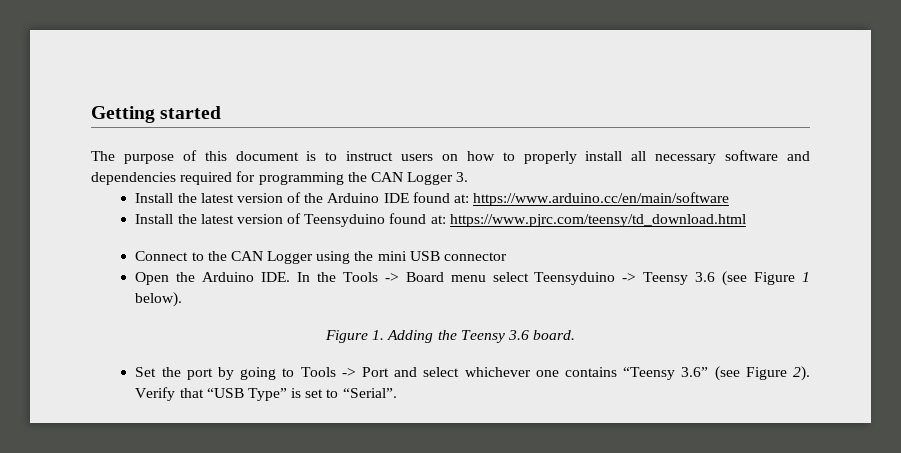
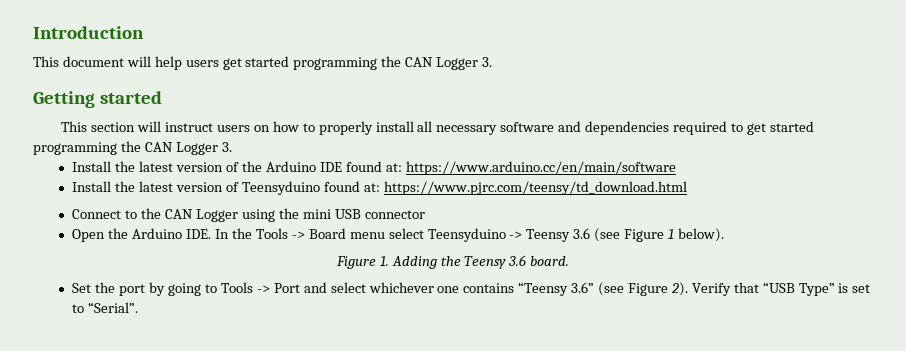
[91,106,222,123] [91,150,338,164] Getting started // The purpose of this document is to -> [33,26,144,39] [33,56,493,70] [33,91,162,108] [61,121,162,132] Introduction // This document will help users get started programming the CAN Logger 3. // Getting started // This section will
[236,171,256,182] for -> [730,121,814,135] to get started

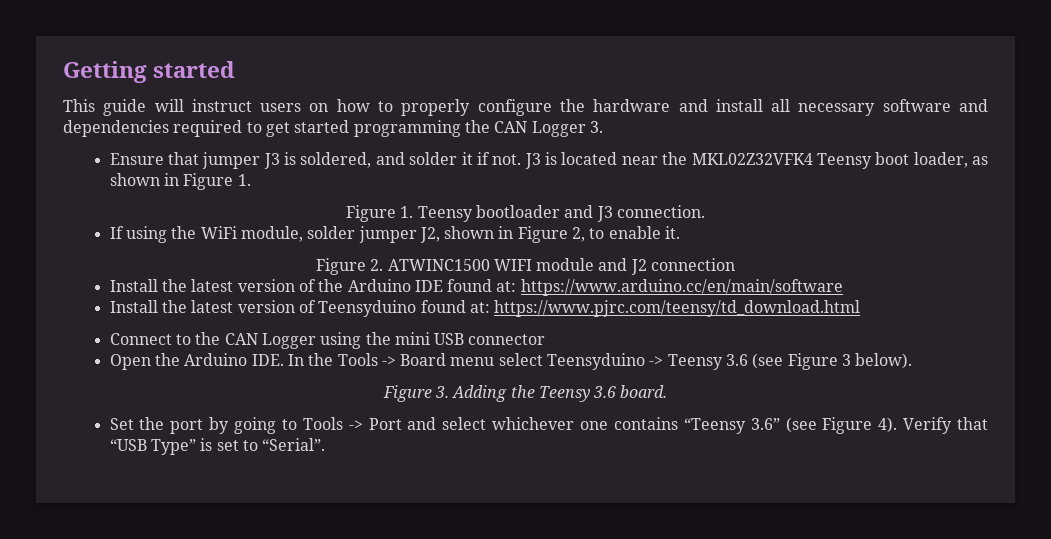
[33,26,144,39] [33,56,493,70] Introduction // This document will help users get started programming the CAN Logger 3. // -> (63, 72) none
[91,122,136,132] section -> [103,99,147,116] guide
(373, 128) none -> [477,99,708,116] configure the hardware and
(232, 147) none -> [109,152,989,169] [109,173,251,190] [346,205,705,222] [109,226,681,243] [315,258,736,275] // Ensure that jumper J3 is soldered, and solder it if not. J3 is located near the MKL02Z32VFK4 Teensy boot loader, as shown in Figure 1. // Figure 1. Teensy bootloader and J3 connection. // If using the WiFi module, solder jumper J2, shown in Figure 2, to enable it. // Figure 2. ATWINC1500 WIFI module and J2 connection
[667,229,674,239] 1 -> [842,354,852,366] 3
[379,256,389,266] 1. -> [434,386,449,398] 3.
[670,282,688,296] 2). -> [878,417,898,433] 4).

